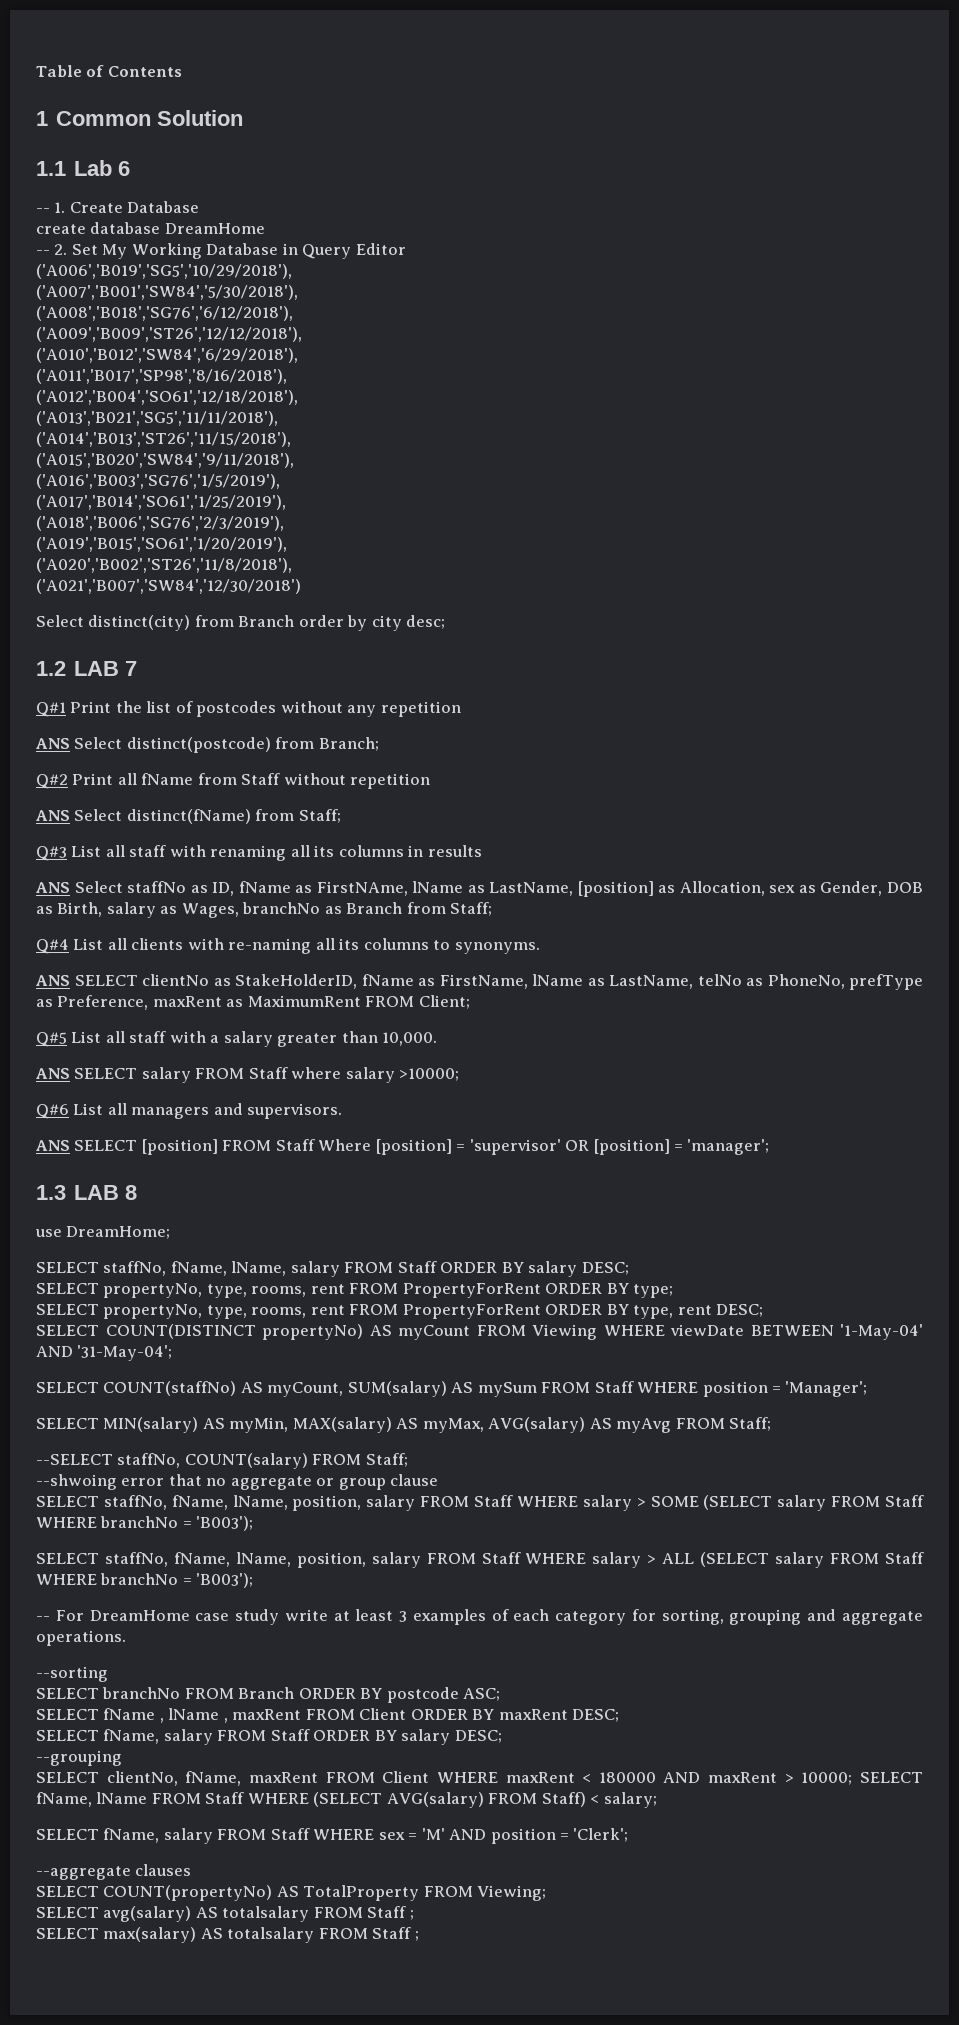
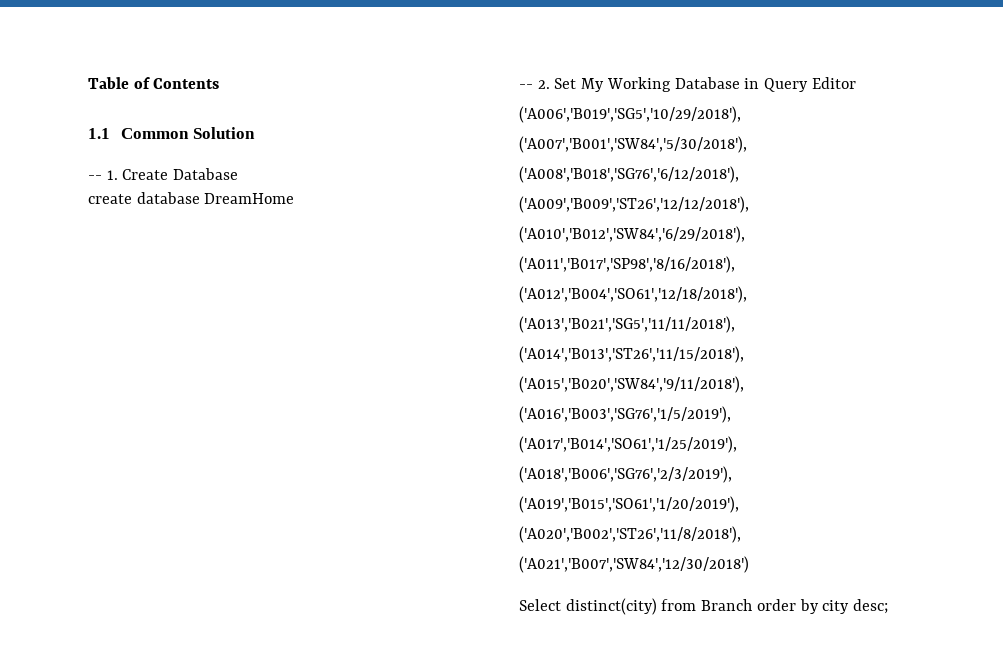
[36,111,48,126] 1 -> [88,128,110,139] 1.1
[36,160,131,176] // 1.1 Lab 6 -> (255, 133) none
[36,661,138,676] [36,701,461,717] [36,737,379,753] [36,773,431,789] [36,809,341,824] [36,845,482,861] [36,881,923,897] [36,902,493,918] [36,938,540,954] [36,974,924,990] [36,995,470,1010] [36,1031,438,1047] [36,1067,460,1083] [36,1103,343,1119] [36,1139,770,1155] [36,1185,138,1200] [35,1226,171,1239] [36,1261,629,1277] [36,1283,674,1298] [36,1304,764,1319] [36,1324,923,1340] [36,1345,173,1361] [36,1381,868,1397] [36,1417,772,1433] [36,1453,408,1469] [36,1474,439,1490] [36,1495,925,1511] [36,1516,254,1531] [36,1552,925,1568] [36,1573,254,1588] [36,1609,923,1625] [36,1630,126,1646] [36,1666,108,1682] [36,1687,501,1703] [36,1708,620,1723] [36,1729,502,1745] [36,1750,122,1766] [36,1771,923,1786] [36,1792,657,1808] [36,1828,629,1844] [36,1864,192,1880] [36,1885,547,1901] [36,1906,414,1922] [36,1927,419,1943] // 1.2 LAB 7 // Q#1 Print the list of postcodes without any repetition // ANS Select distinct(postcode) from Branch; // Q#2 Print all fName from Staff without repetition // ANS Select distinct(fName) from Staff; // Q#3 List all staff with renaming all its columns in results // ANS Select staffNo as ID, fName as FirstNAme, lName as LastName, [position] as Allocation, sex as Gender, DOB as Birth, salary as Wages, branchNo as Branch from Staff; // Q#4 List all clients with re-naming all its columns to synonyms. // ANS SELECT clientNo as StakeHolderID, fName as FirstName, lName as LastName, telNo as PhoneNo, prefType as Preference, maxRent as MaximumRent FROM Client; // Q#5 List all staff with a salary greater than 10,000. // ANS SELECT salary FROM Staff where salary >10000; // Q#6 List all managers and supervisors. // ANS SELECT [position] FROM Staff Where [position] = 'supervisor' OR [position] = 'manager'; // 1.3 LAB 8 // use DreamHome; // SELECT staffNo, fName, lName, salary FROM Staff ORDER BY salary DESC; // SELECT propertyNo, type, rooms, rent FROM PropertyForRent ORDER BY type; // SELECT propertyNo, type, rooms, rent FROM PropertyForRent ORDER BY type, rent DESC; // SELECT COUNT(DISTINCT propertyNo) AS myCount FROM Viewing WHERE viewDate BETWEEN '1-May-04' AND '31-May-04'; // SELECT COUNT(staffNo) AS myCount, SUM(salary) AS mySum FROM Staff WHERE position = 'Manager'; // SELECT MIN(salary) AS myMin, MAX(salary) AS myMax, AVG(salary) AS myAvg FROM Staff; // --SELECT staffNo, COUNT(salary) FROM Staff; // --shwoing error that no aggregate or group clause // SELECT staffNo, fName, lName, position, salary FROM Staff WHERE salary > SOME (SELECT salary FROM Staff WHERE branchNo = 'B003'); // SELECT staffNo, fName, lName, position, salary FROM Staff WHERE salary > ALL (SELECT salary FROM Staff WHERE branchNo = 'B003'); // -- For DreamHome case study write at least 3 examples of each category for sorting, grouping and aggregate operations. // --sorting // SELECT branchNo FROM Branch ORDER BY postcode ASC; // SELECT fName , lName , maxRent FROM Client ORDER BY maxRent DESC; // SELECT fName, salary FROM Staff ORDER BY salary DESC; // --grouping // SELECT clientNo, fName, maxRent FROM Client WHERE maxRent < 180000 AND maxRent > 10000; SELECT fName, lName FROM Staff WHERE (SELECT AVG(salary) FROM Staff) < salary; // SELECT fName, salary FROM Staff WHERE sex = 'M' AND position = 'Clerk'; // --aggregate clauses // SELECT COUNT(propertyNo) AS TotalProperty FROM Viewing; // SELECT avg(salary) AS totalsalary FROM Staff ; // SELECT max(salary) AS totalsalary FROM Staff ; -> (889, 606) none

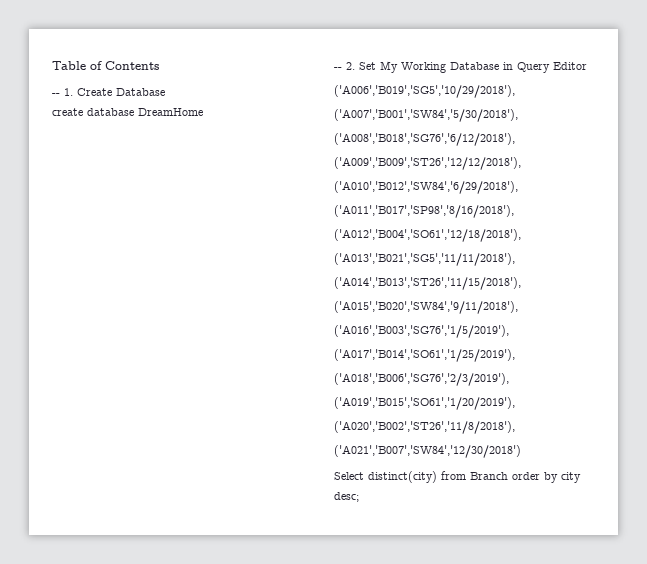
[88,127,255,139] // 1.1 Common Solution -> (159, 65) none

